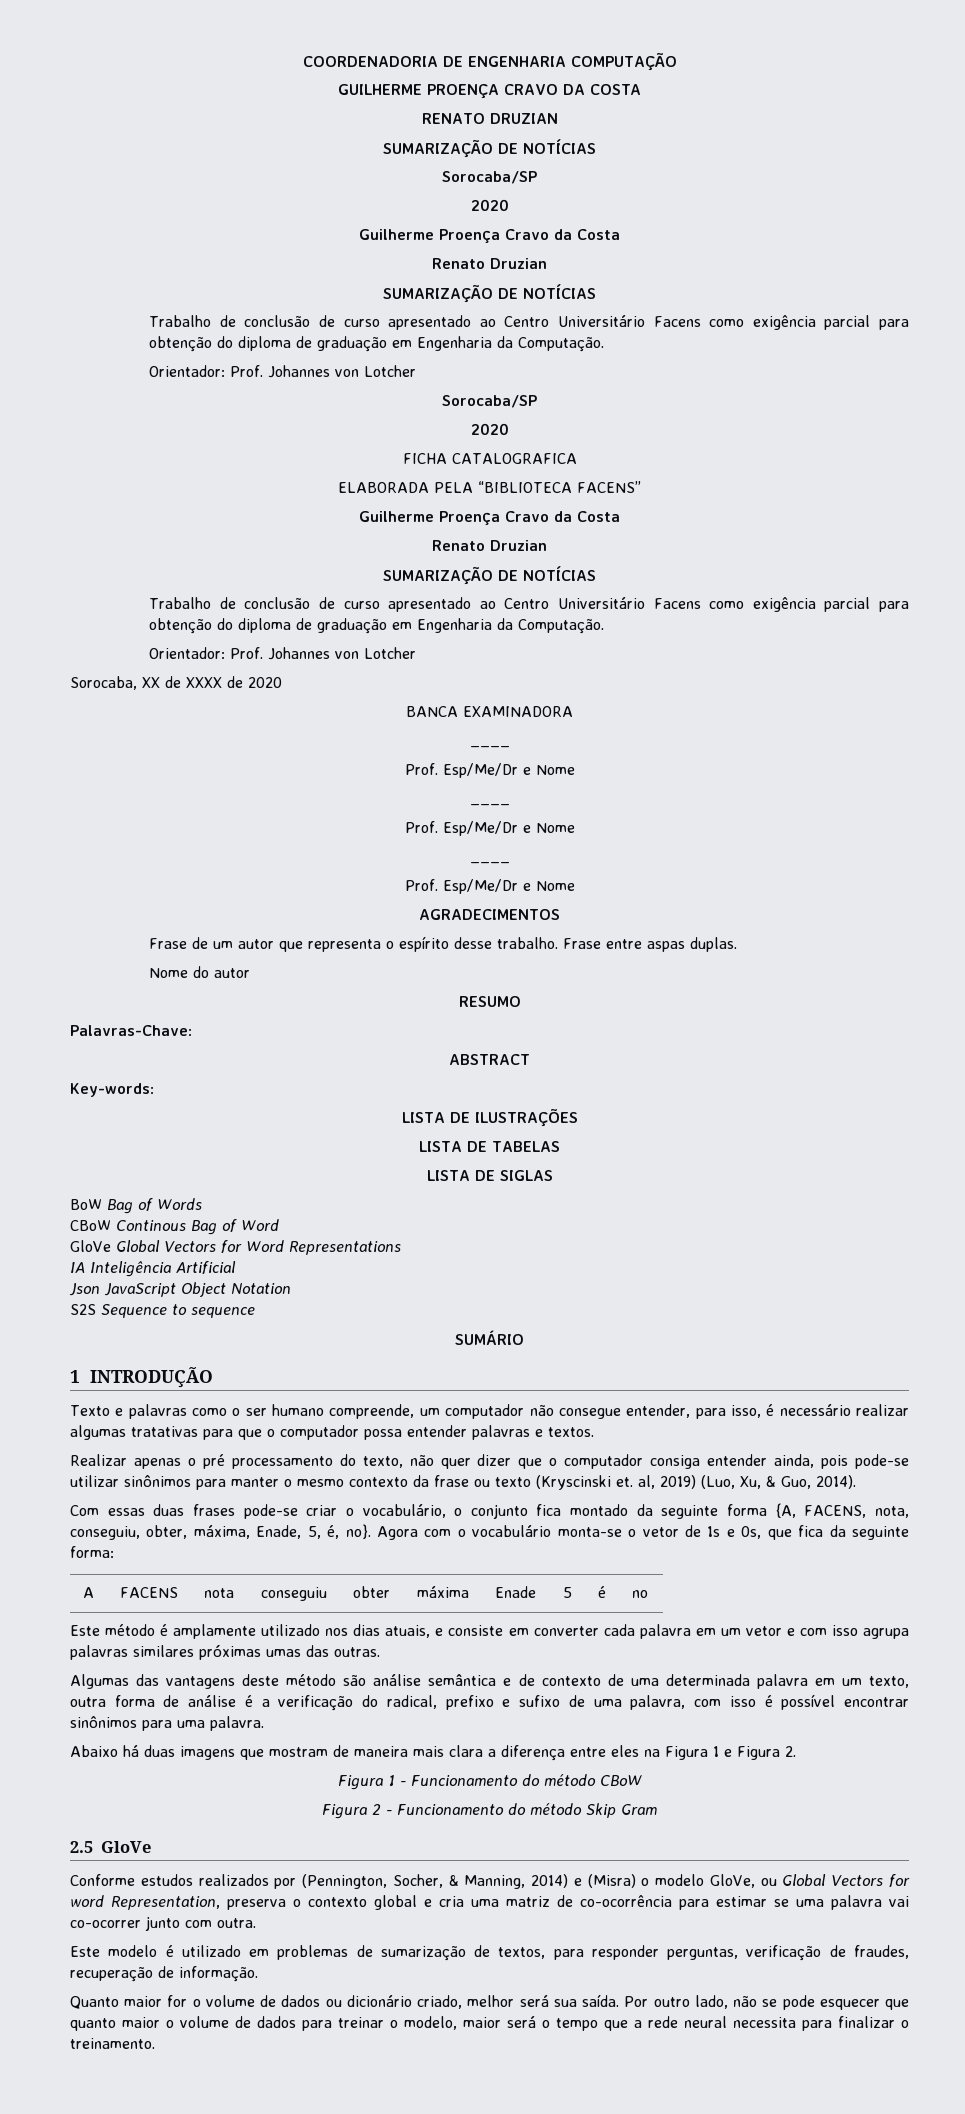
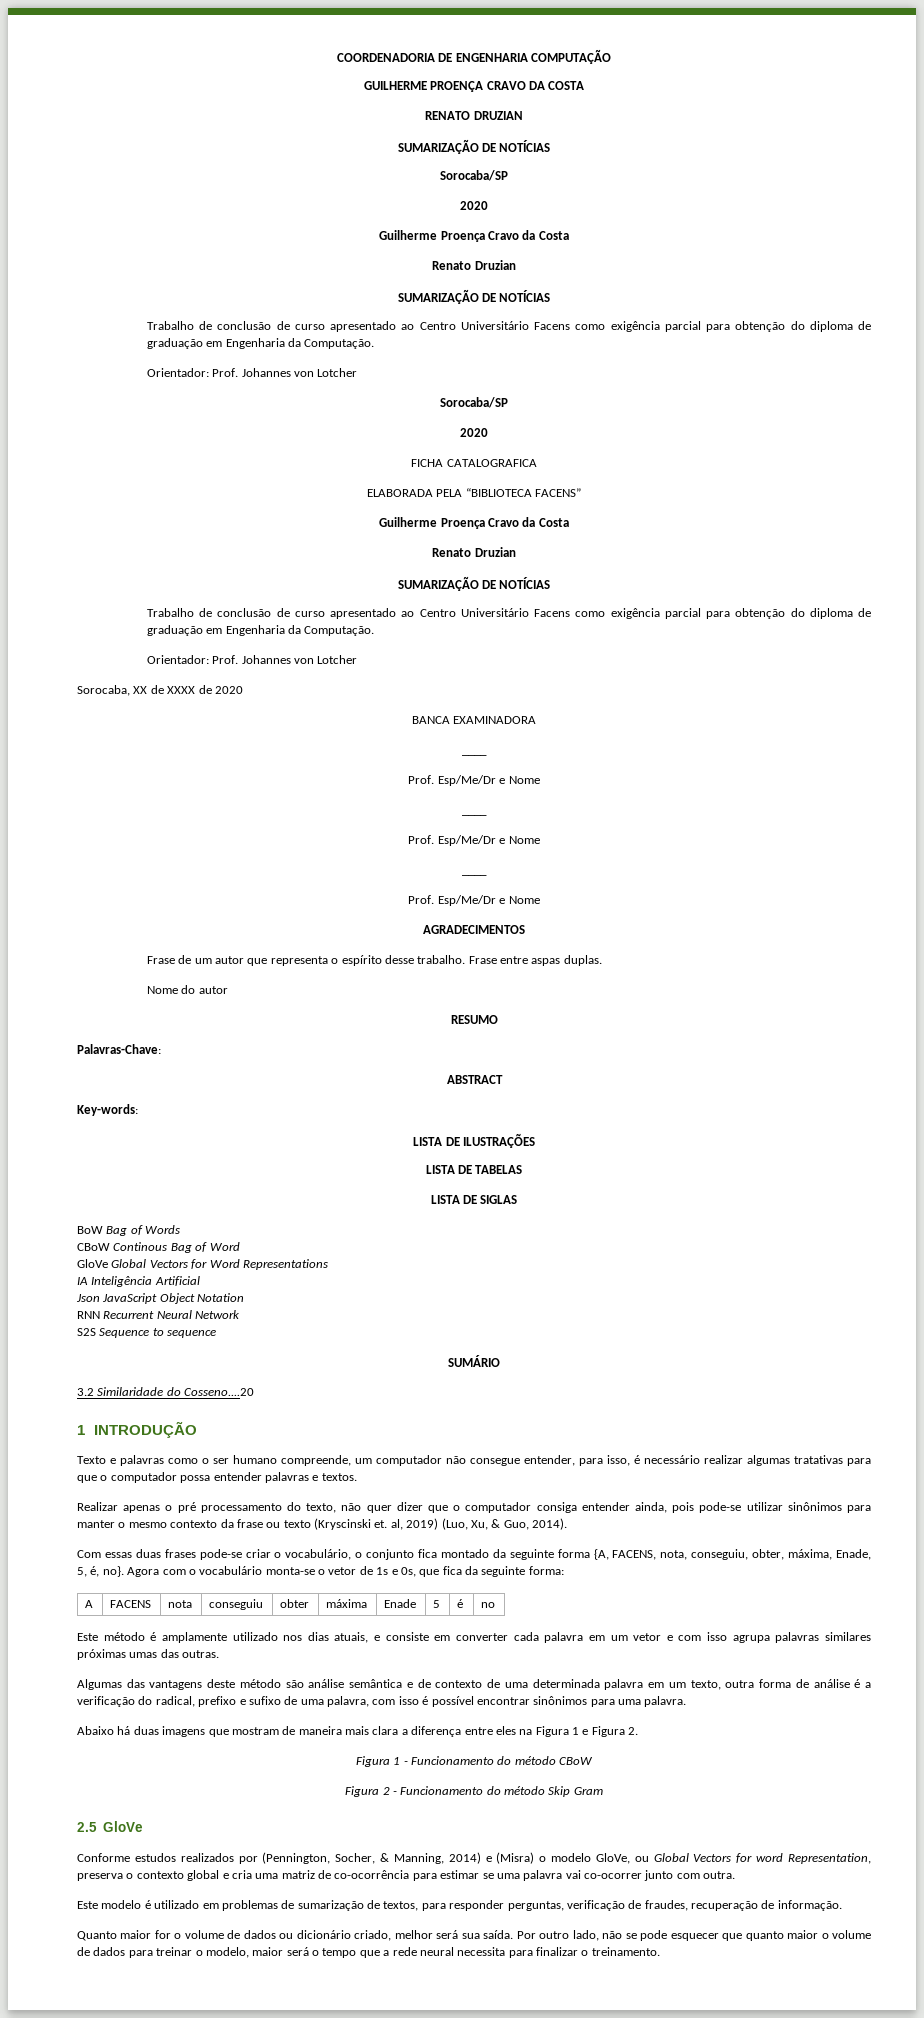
(291, 1288) none -> [77,1310,241,1319] // RNN Recurrent Neural Network
(524, 1337) none -> [77,1387,255,1396] // 3.2 Similaridade do Cosseno....20

